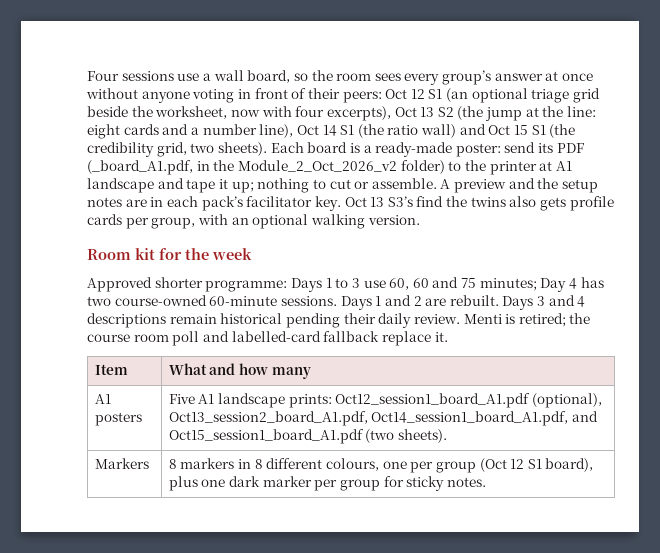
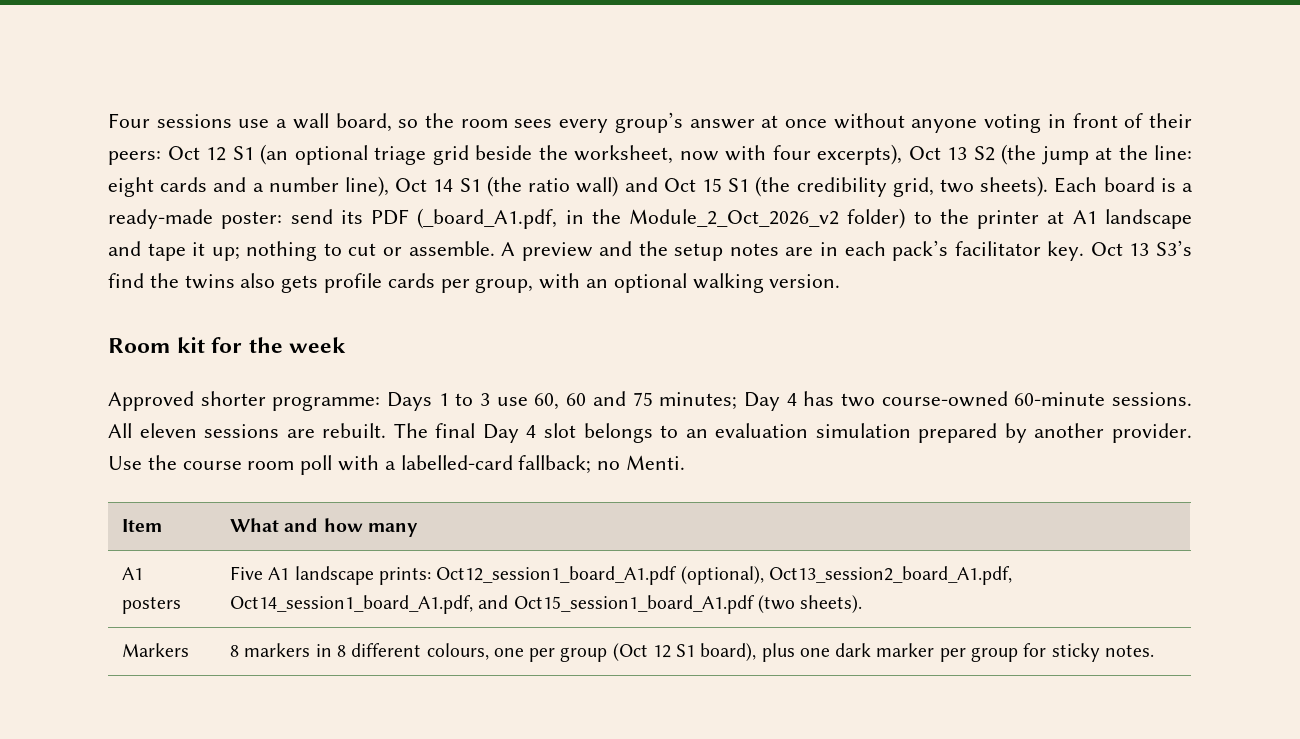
[340,295,586,310] [87,313,591,328] [87,331,448,346] Days 1 and 2 are rebuilt. Days 3 and 4 descriptions remain historical pending their daily review. Menti is retired; the course room poll and labelled-card fallback replace it. -> [108,423,1192,443] [108,455,686,475] All eleven sessions are rebuilt. The final Day 4 slot belongs to an evaluation simulation prepared by another provider. Use the course room poll with a labelled-card fallback; no Menti.

